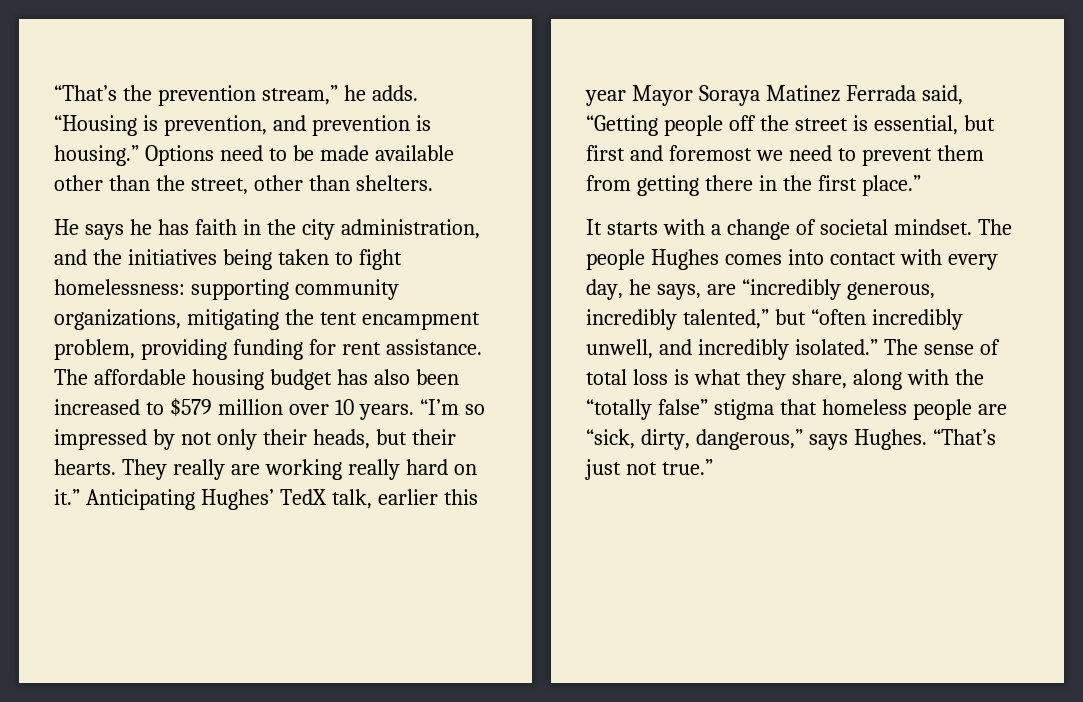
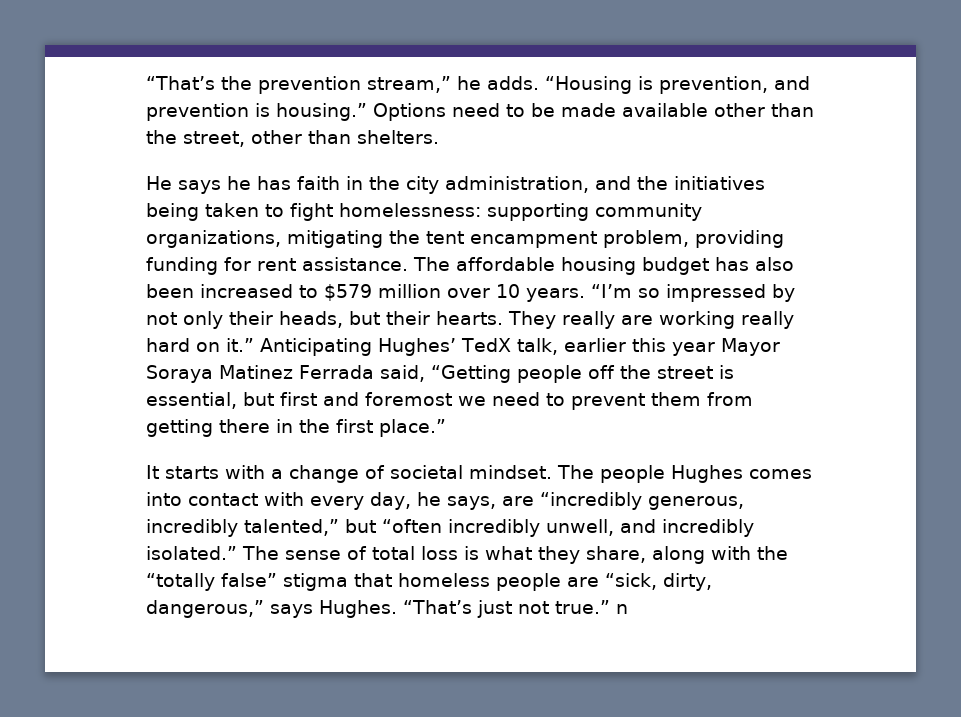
(713, 467) none -> [616,604,628,614] n

